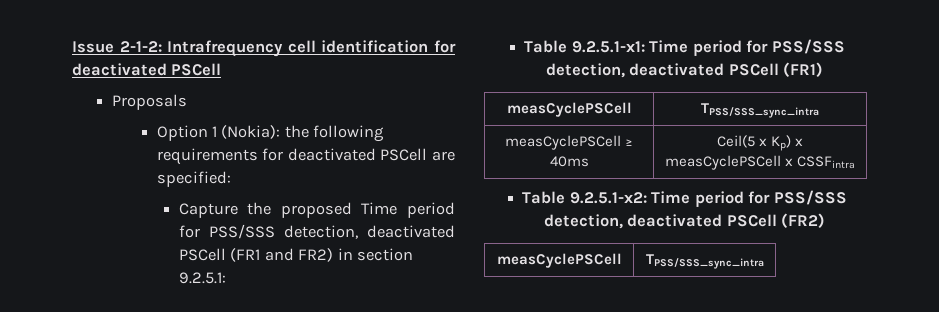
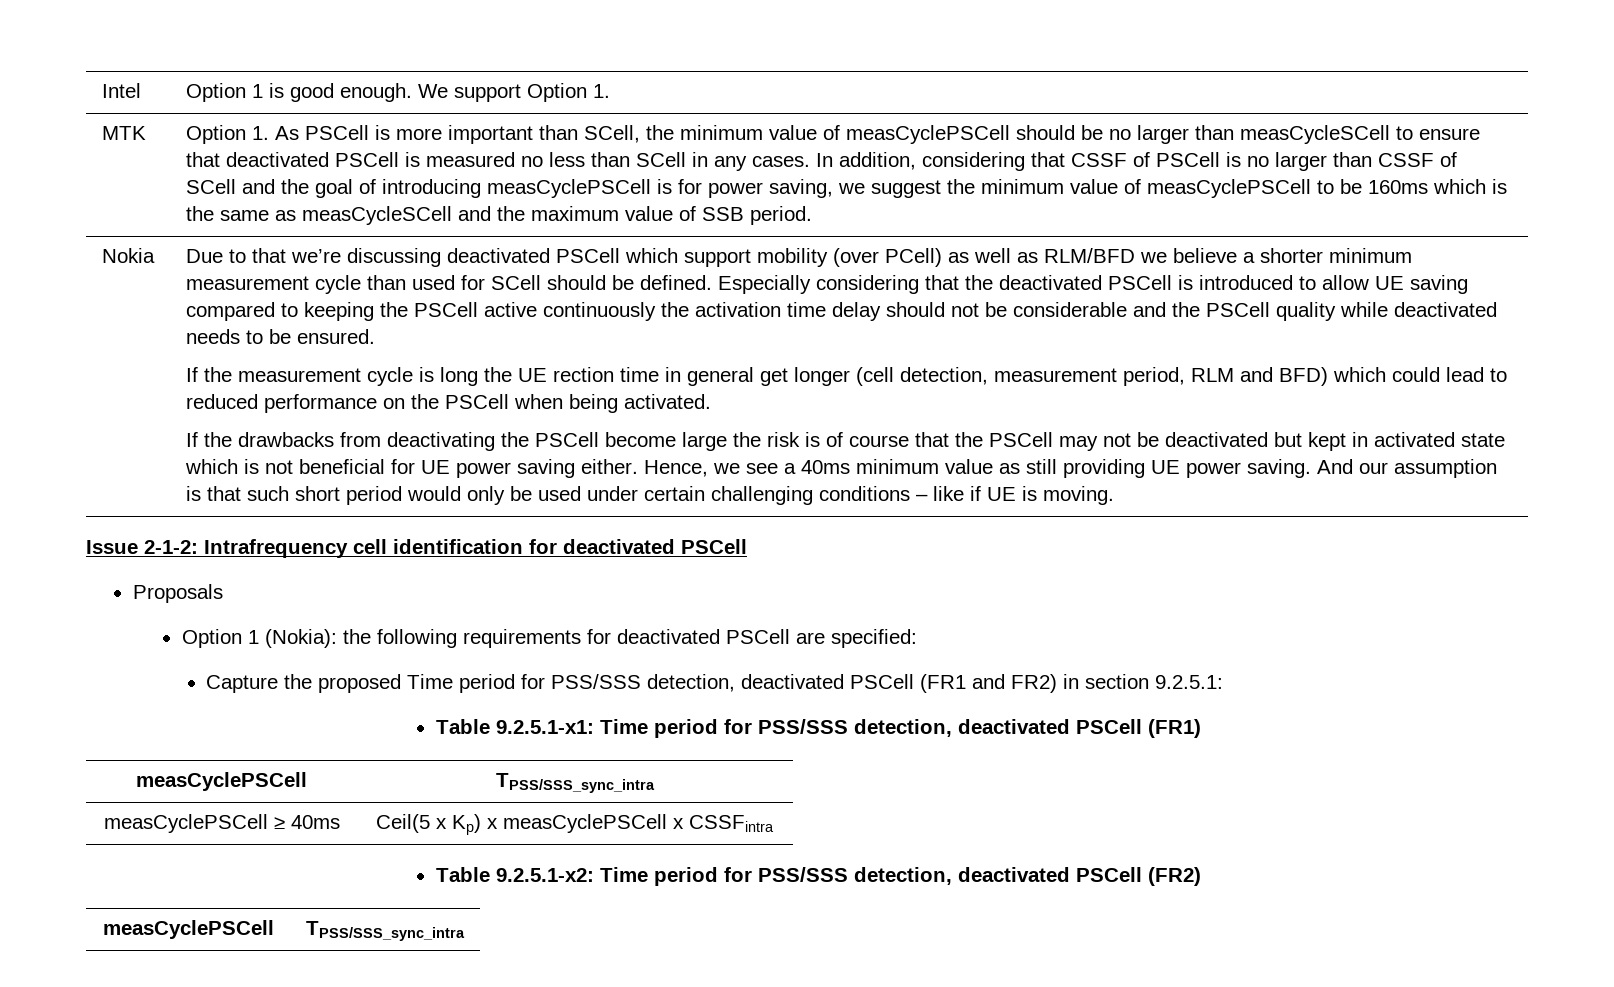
(72, 47) none -> [101,83,141,98] [185,83,610,102] [101,126,146,140] [185,125,1480,144] [185,152,1457,171] [185,179,1507,198] [185,206,812,225] [101,248,155,263] [185,248,1412,267] [185,275,1468,294] [185,302,1497,321] [185,329,375,344] [185,367,1507,386] [185,394,711,413] [185,432,1505,451] [184,459,1497,478] [185,486,1114,505] Intel | Option 1 is good enough. We support Option 1. // MTK | Option 1. As PSCell is more important than SCell, the minimum value of measCyclePSCell should be no larger than measCycleSCell to ensure that deactivated PSCell is measured no less than SCell in any cases. In addition, considering that CSSF of PSCell is no larger than CSSF of SCell and the goal of introducing measCyclePSCell is for power saving, we suggest the minimum value of measCyclePSCell to be 160ms which is the same as measCycleSCell and the maximum value of SSB period. // Nokia | Due to that we’re discussing deactivated PSCell which support mobility (over PCell) as well as RLM/BFD we believe a shorter minimum measurement cycle than used for SCell should be defined. Especially considering that the deactivated PSCell is introduced to allow UE saving compared to keeping the PSCell active continuously the activation time delay should not be considerable and the PSCell quality while deactivated needs to be ensured. // If the measurement cycle is long the UE rection time in general get longer (cell detection, measurement period, RLM and BFD) which could lead to reduced performance on the PSCell when being activated. // If the drawbacks from deactivating the PSCell become large the risk is of course that the PSCell may not be deactivated but kept in activated state which is not beneficial for UE power saving either. Hence, we see a 40ms minimum value as still providing UE power saving. And our assumption is that such short period would only be used under certain challenging conditions – like if UE is moving. //

